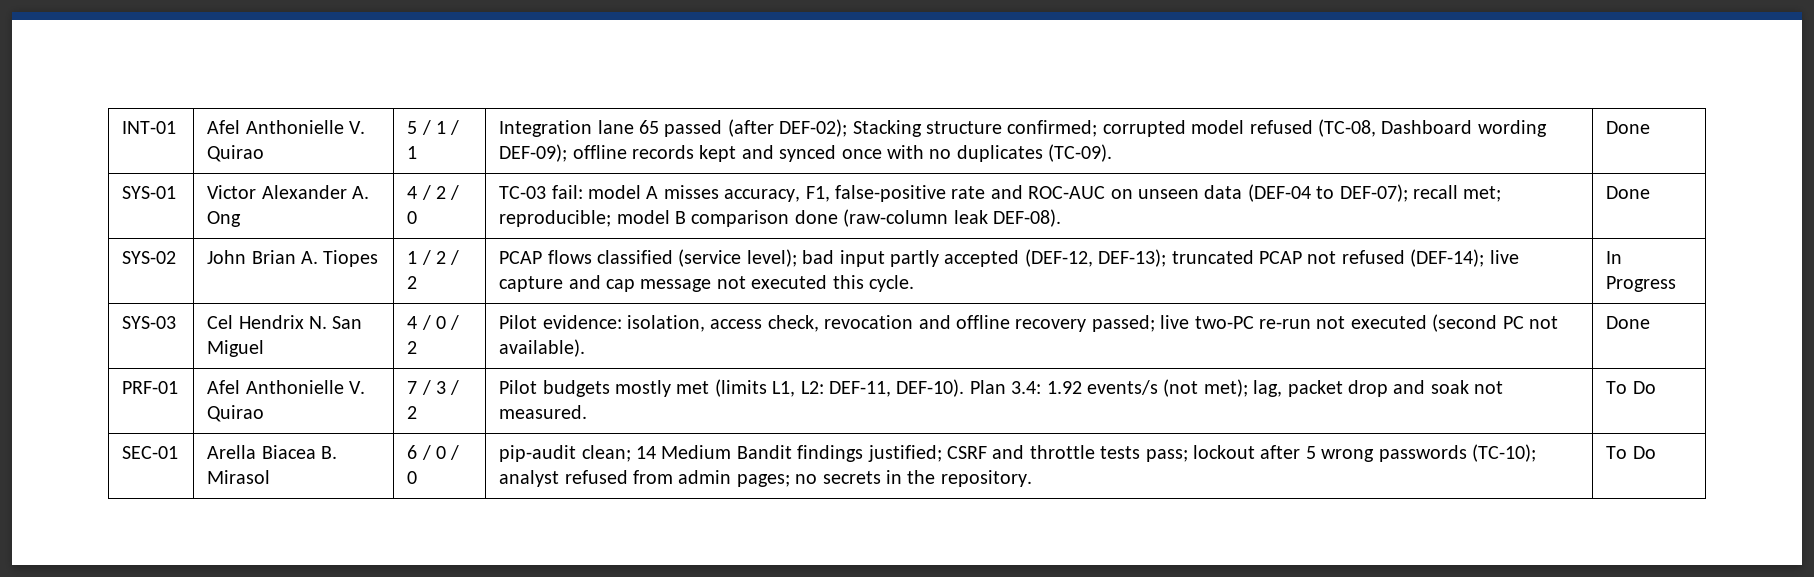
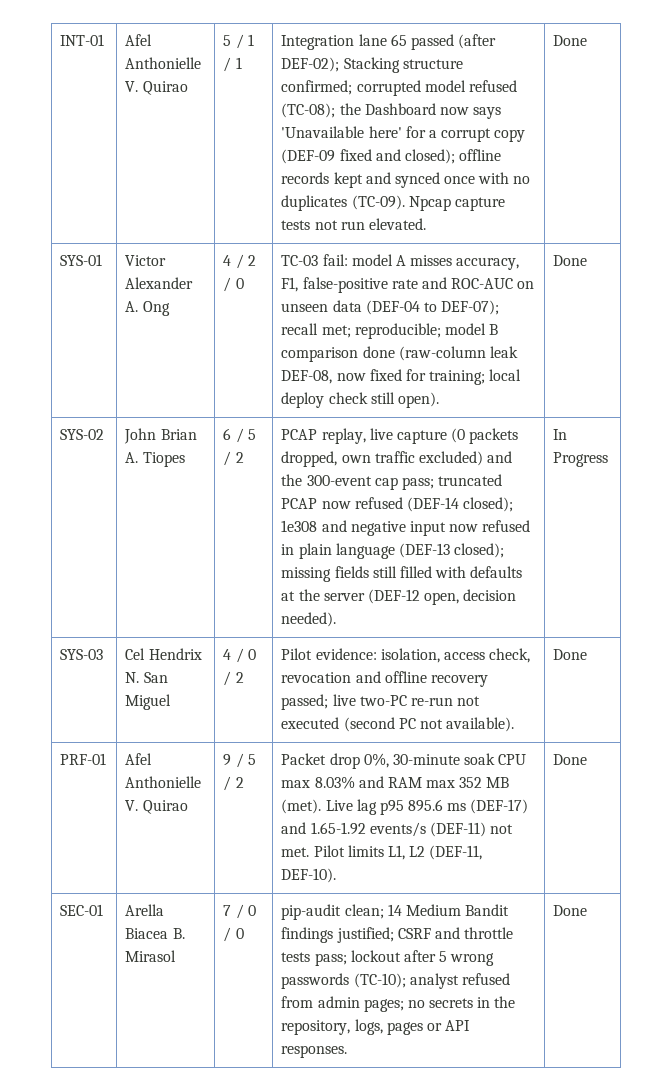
[1317,119,1547,137] [499,144,568,162] (TC-08, Dashboard wording DEF-09); -> [281,103,502,119] [281,126,526,142] [281,149,455,164] (TC-08); the Dashboard now says 'Unavailable here' for a corrupt copy (DEF-09 fixed and closed);
(1113, 153) none -> [408,196,505,211] [281,218,426,230] Npcap capture tests not run elevated.
[992,209,1061,227] DEF-08). -> [281,369,522,385] [281,392,439,408] DEF-08, now fixed for training; local deploy check still open).
[407,250,446,265] 1 / 2 -> [223,428,256,443] 6 / 5
[547,249,1519,267] [499,275,914,292] flows classified (service level); bad input partly accepted (DEF-12, DEF-13); truncated PCAP not refused (DEF-14); live capture and cap message not executed this cycle. -> [321,428,519,444] [281,451,513,467] [281,474,503,490] [281,497,514,512] [281,520,531,536] [281,543,505,559] [281,566,523,582] [281,589,517,605] [281,612,337,627] replay, live capture (0 packets dropped, own traffic excluded) and the 300-event cap pass; truncated PCAP now refused (DEF-14 closed); 1e308 and negative input now refused in plain language (DEF-13 closed); missing fields still filled with defaults at the server (DEF-12 open, decision needed).
[407,380,460,395] [407,406,418,419] [499,379,1504,397] [499,405,588,419] [1606,381,1656,394] 7 / 3 / 2 | Pilot budgets mostly met (limits L1, L2: DEF-11, DEF-10). Plan 3.4: 1.92 events/s (not met); lag, packet drop and soak not measured. | To Do -> [223,753,256,768] [223,776,244,791] [281,753,527,769] [281,776,510,789] [281,799,529,815] [281,822,514,837] [281,845,483,860] [281,868,337,883] [553,754,588,765] 9 / 5 / 2 | Packet drop 0%, 30-minute soak CPU max 8.03% and RAM max 352 MB (met). Live lag p95 895.6 ms (DEF-17) and 1.65-1.92 events/s (DEF-11) not met. Pilot limits L1, L2 (DEF-11, DEF-10). | Done
[407,445,418,459] 6 -> [223,905,232,916] 7
[940,470,1032,487] [1606,446,1656,459] repository. | To Do -> [281,1019,471,1035] [281,1045,348,1058] [553,905,588,916] repository, logs, pages or API responses. | Done

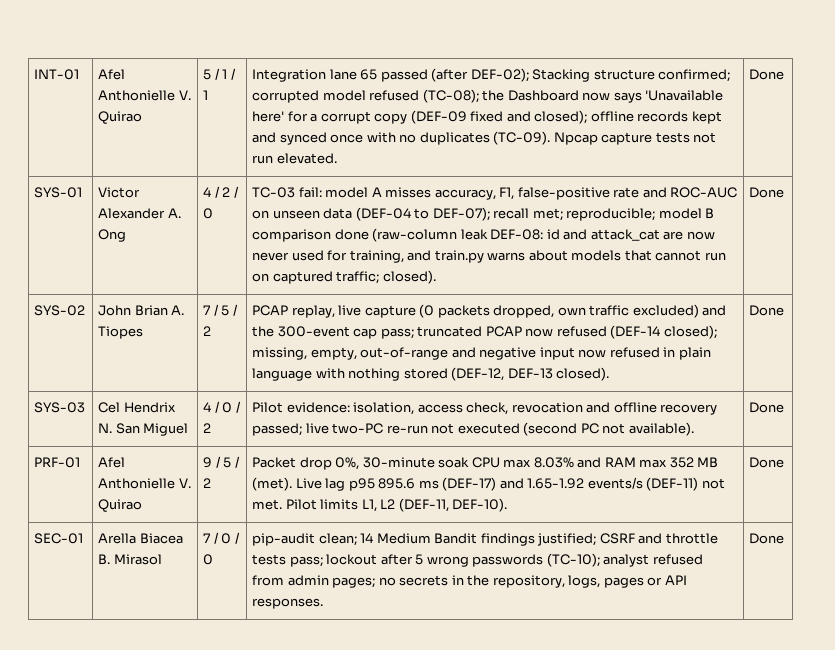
[281,369,522,385] [281,392,439,408] DEF-08, now fixed for training; local deploy check still open). -> [490,229,715,241] [252,250,726,263] [252,270,436,284] DEF-08: id and attack_cat are now never used for training, and train.py warns about models that cannot run on captured traffic; closed).
[223,428,232,440] 6 -> [203,305,211,315] 7
[281,520,318,532] 1e308 -> [252,347,449,360] missing, empty, out-of-range
[398,543,505,558] [281,566,523,582] [281,589,517,605] [281,612,337,627] [553,429,568,440] [553,452,609,467] (DEF-13 closed); missing fields still filled with defaults at the server (DEF-12 open, decision needed). | In Progress -> [315,367,610,381] [749,305,785,316] with nothing stored (DEF-12, DEF-13 closed). | Done

